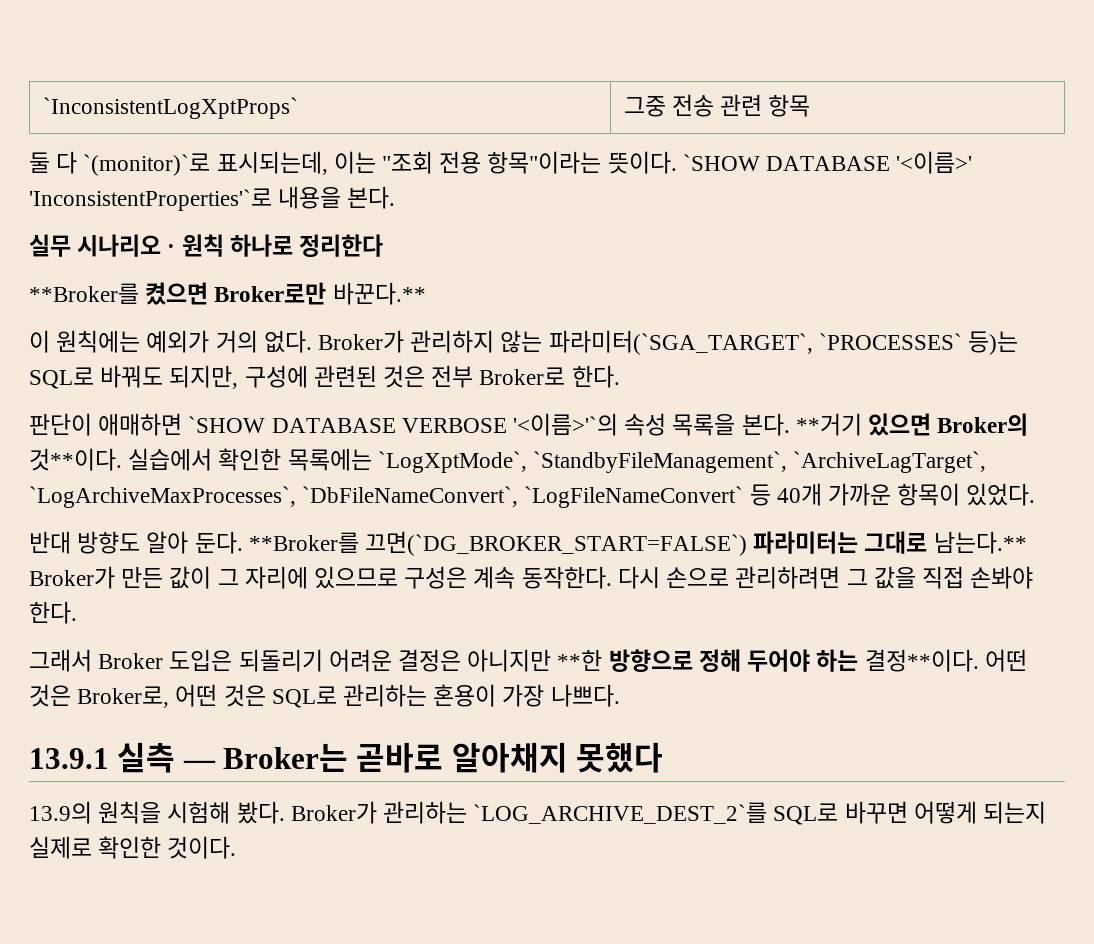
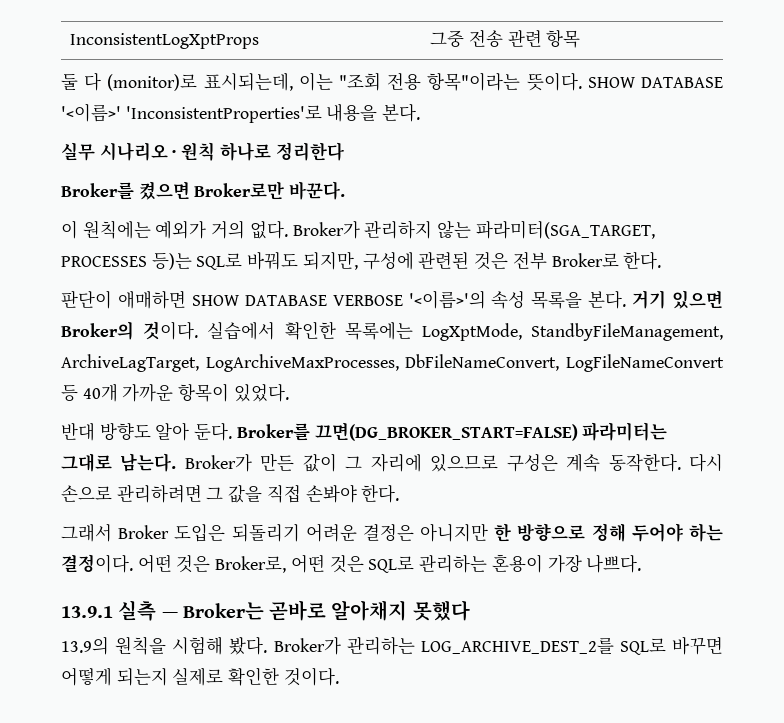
[42,97,298,119] `InconsistentLogXptProps` -> [70,33,260,49] InconsistentLogXptProps
[83,153,211,176] `(monitor)`로 -> [107,74,198,91] (monitor)로
[682,154,760,171] `SHOW -> [587,77,636,88] SHOW
[29,188,272,211] 'InconsistentProperties'`로 -> [125,105,322,123] 'InconsistentProperties'로
[29,283,139,304] **Broker를 -> [61,182,134,200] Broker를
[332,282,426,305] 바꾼다.** -> [289,181,346,200] 바꾼다.
[548,330,962,355] 파라미터(`SGA_TARGET`, `PROCESSES` -> [475,220,655,239] [61,256,147,267] 파라미터(SGA_TARGET, PROCESSES
[188,416,266,433] `SHOW -> [191,295,240,306] SHOW
[513,413,619,436] '<이름>'`의 -> [408,290,486,309] '<이름>'의
[795,413,862,436] **거기 -> [632,290,667,309] 거기
[29,448,122,471] 것**이다. -> [143,321,199,340] 것이다.
[377,451,987,473] [29,486,744,508] `LogXptMode`, `StandbyFileManagement`, `ArchiveLagTarget`, `LogArchiveMaxProcesses`, `DbFileNameConvert`, `LogFileNameConvert` -> [421,323,723,341] [61,354,724,372] LogXptMode, StandbyFileManagement, ArchiveLagTarget, LogArchiveMaxProcesses, DbFileNameConvert, LogFileNameConvert
[248,531,748,556] **Broker를 끄면(`DG_BROKER_START=FALSE`) -> [236,422,578,441] Broker를 끄면(DG_BROKER_START=FALSE)
[933,531,1027,554] 남는다.** -> [120,453,177,472] 남는다.
[557,649,603,671] **한 -> [494,523,512,542] 한
[864,649,979,672] 결정**이다. -> [61,554,133,573] 결정이다.
[473,802,768,824] `LOG_ARCHIVE_DEST_2`를 -> [420,637,614,654] LOG_ARCHIVE_DEST_2를

